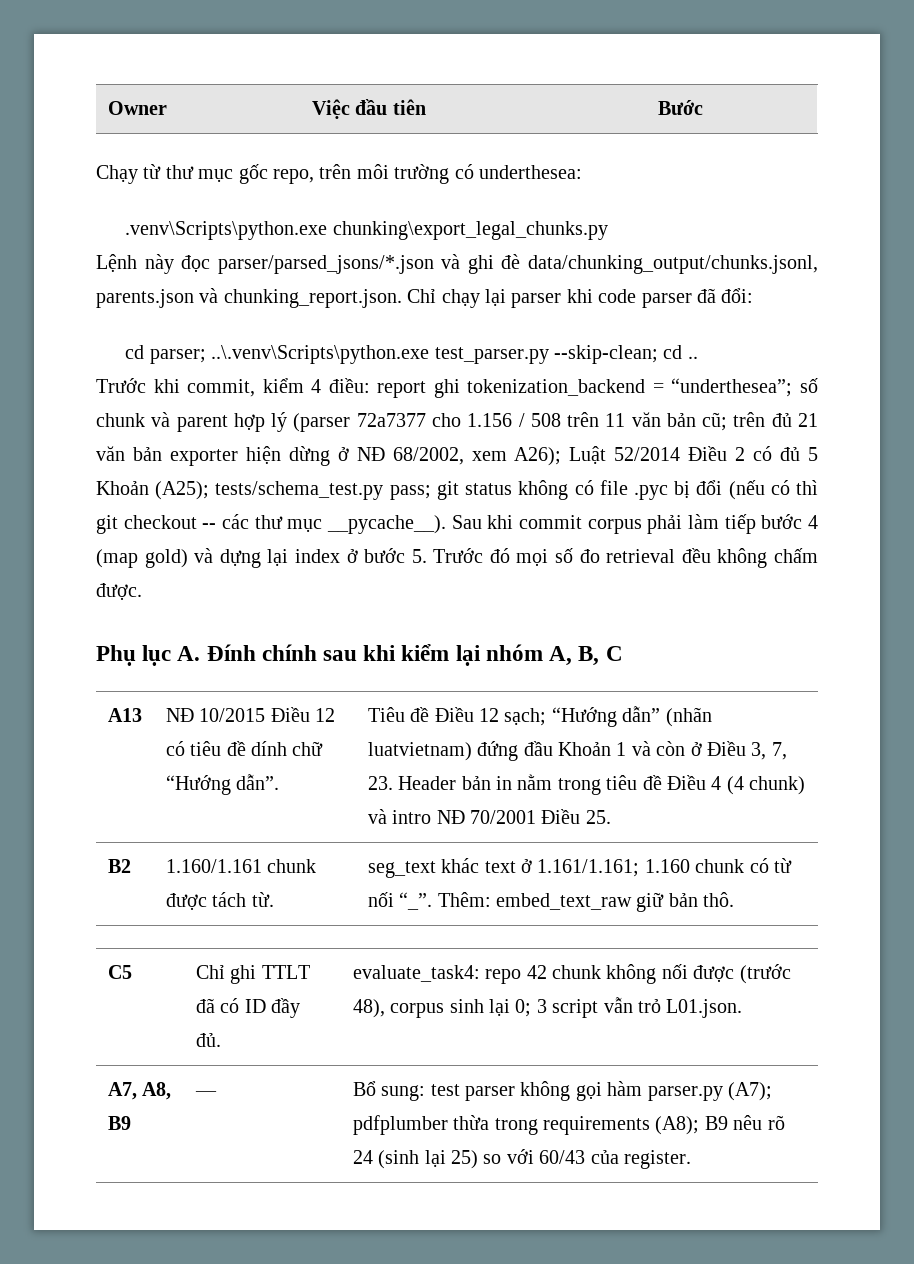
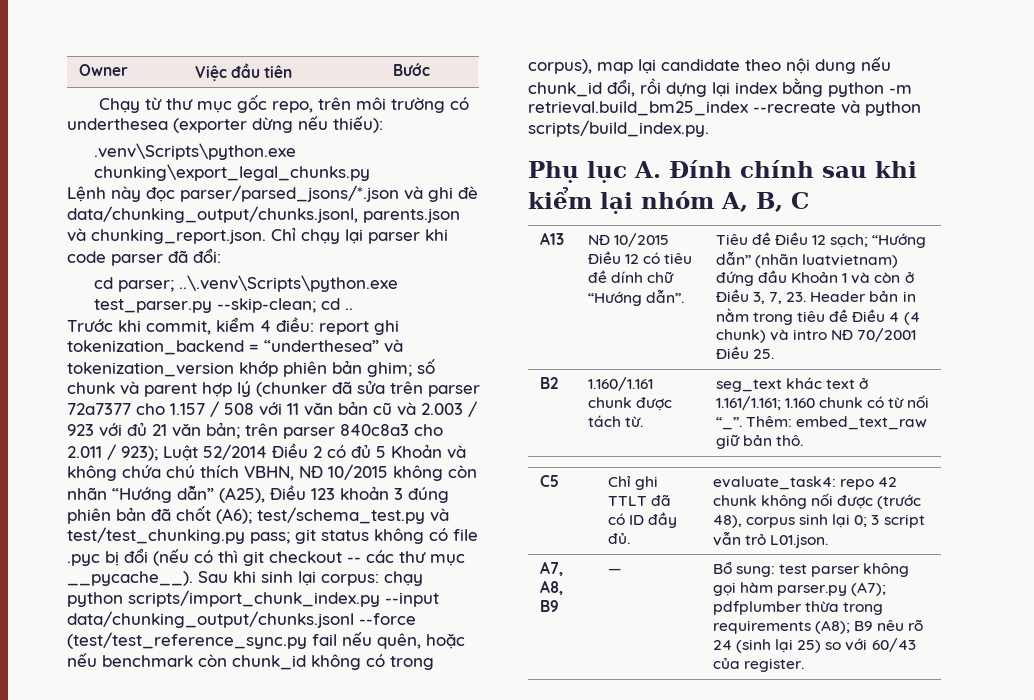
[478,165,582,179] underthesea: -> [67,116,383,133] underthesea (exporter dừng nếu thiếu):
[671,378,793,397] “underthesea”; -> [264,339,403,353] [67,360,412,377] “underthesea” và tokenization_version khớp phiên bản ghim;
[293,413,351,432] (parser -> [256,380,480,397] (chunker đã sửa trên parser
[467,413,513,427] 1.156 -> [170,403,205,415] 1.157
[567,412,600,427] trên -> [259,402,282,416] với
[702,412,819,431] [96,446,562,466] cũ; trên đủ 21 văn bản exporter hiện dừng ở NĐ 68/2002, xem A26); -> [373,401,477,417] [67,422,443,439] [67,444,158,461] cũ và 2.003 / 923 với đủ 21 văn bản; trên parser 840c8a3 cho 2.011 / 923);
[155,481,384,500] (A25); tests/schema_test.py -> [447,445,466,459] [67,464,477,481] [67,485,449,503] [67,506,449,524] [67,527,245,544] và không chứa chú thích VBHN, NĐ 10/2015 không còn nhãn “Hướng dẫn” (A25), Điều 123 khoản 3 đúng phiên bản đã chốt (A6); test/schema_test.py và test/test_chunking.py
[519,514,818,534] [96,548,818,568] [96,583,142,600] commit corpus phải làm tiếp bước 4 (map gold) và dựng lại index ở bước 5. Trước đó mọi số đo retrieval đều không chấm được. -> [261,571,423,586] [67,590,439,607] [67,611,416,628] [67,632,465,649] [67,653,434,670] [528,57,891,74] [528,78,912,97] [528,100,921,116] [528,120,709,137] sinh lại corpus: chạy python scripts/import_chunk_index.py --input data/chunking_output/chunks.jsonl --force (test/test_reference_sync.py fail nếu quên, hoặc nếu benchmark còn chunk_id không có trong corpus), map lại candidate theo nội dung nếu chunk_id đổi, rồi dựng lại index bằng python -m retrieval.build_bm25_index --recreate và python scripts/build_index.py.

